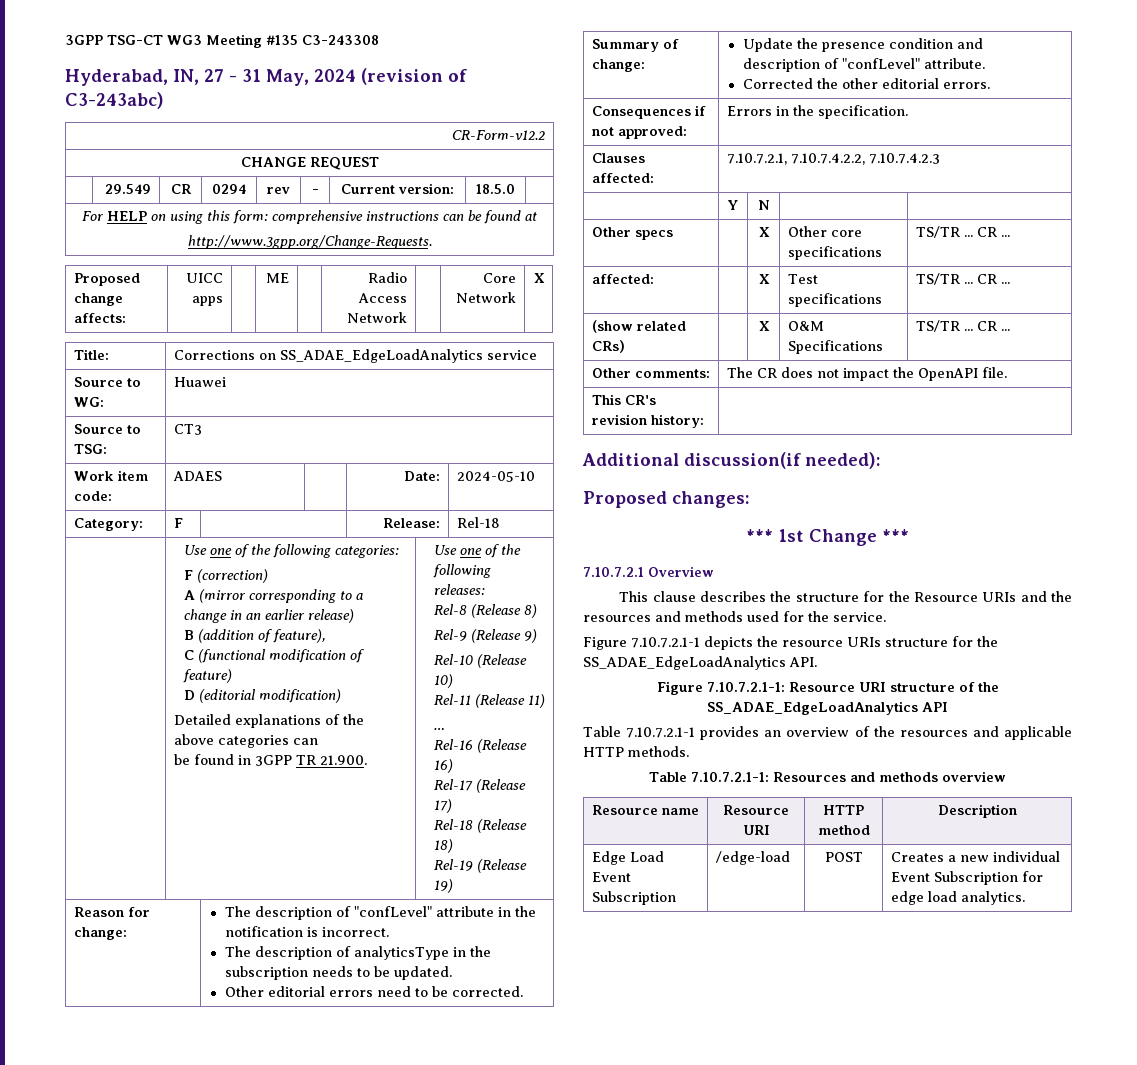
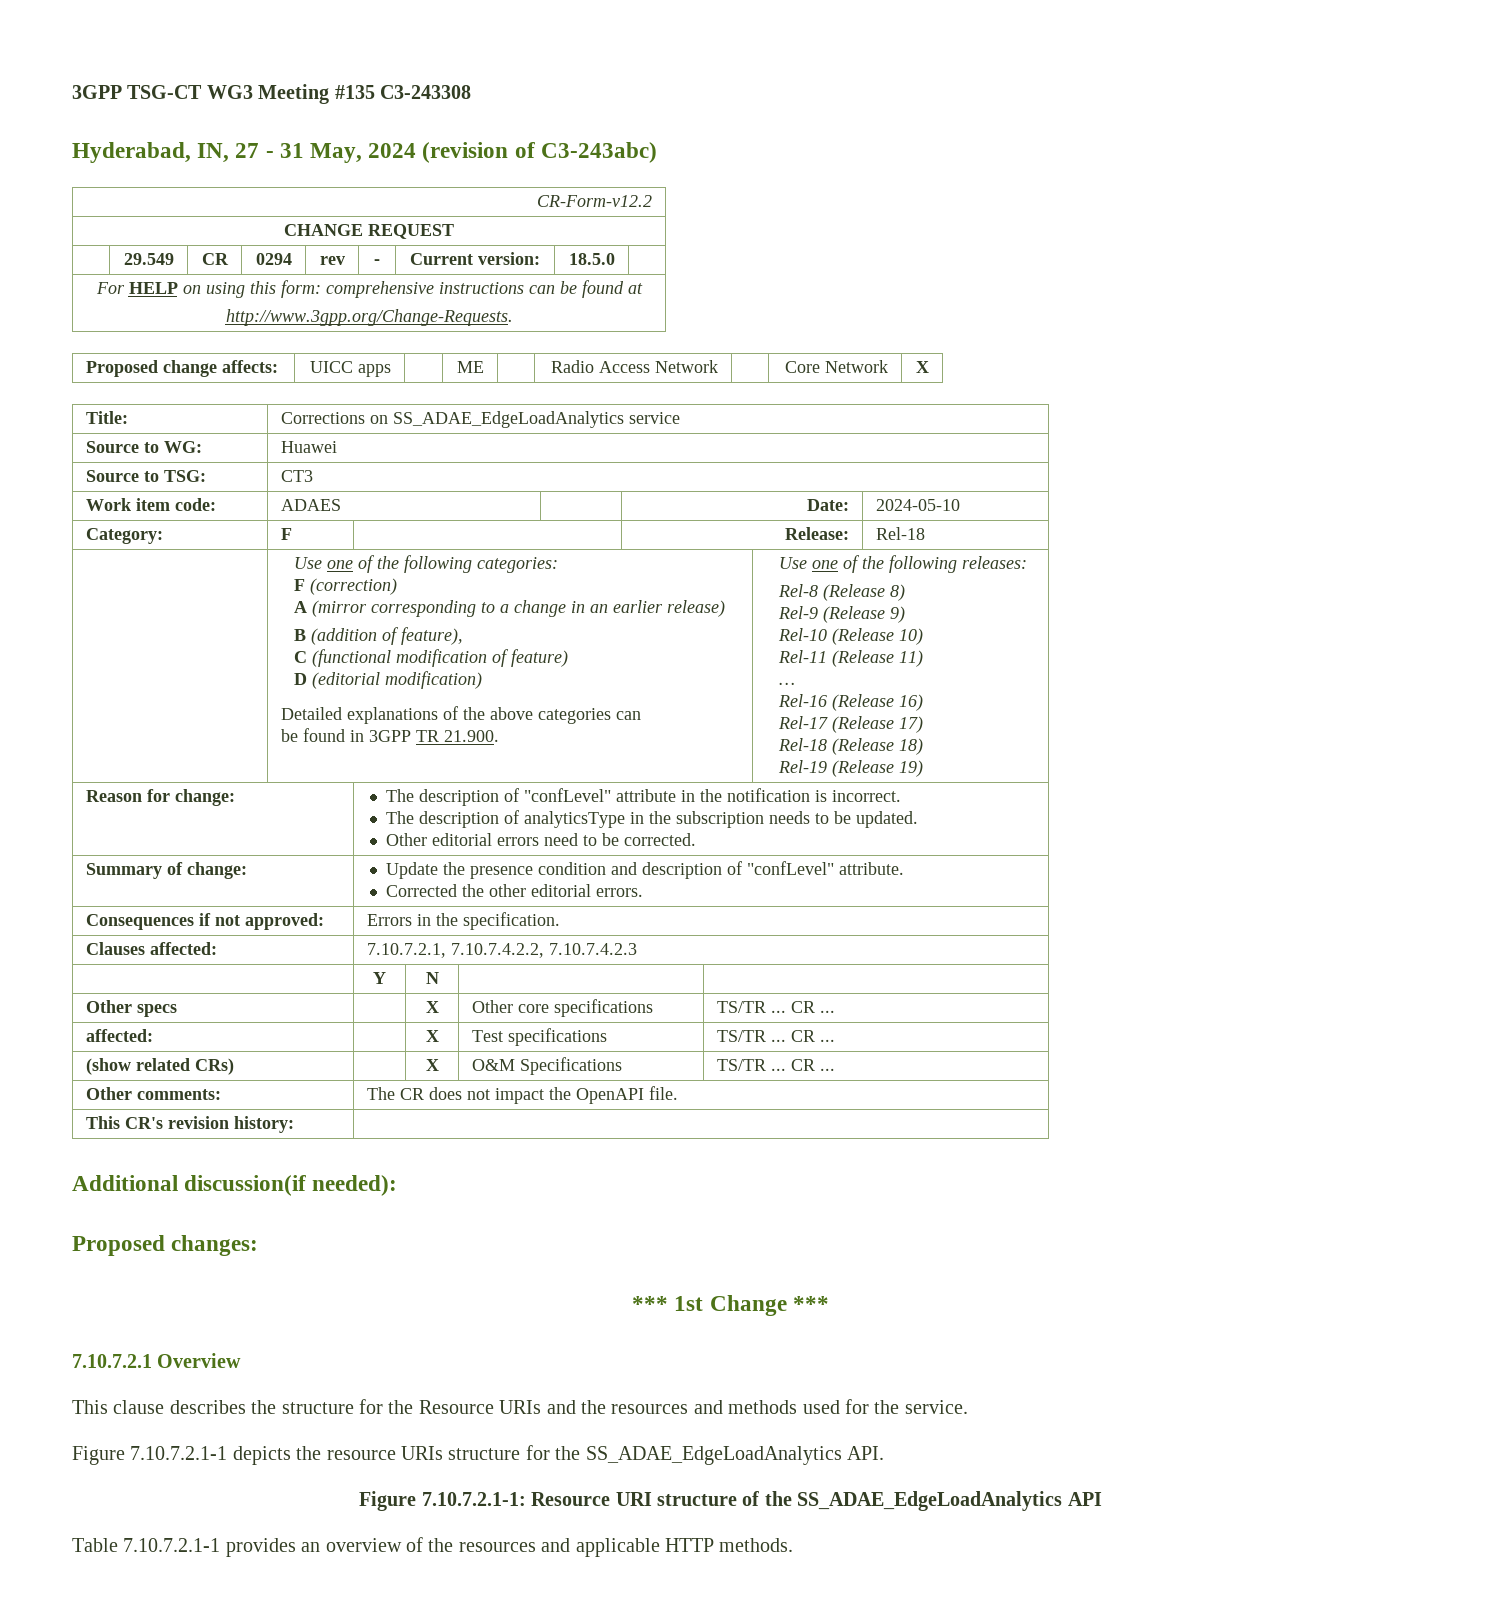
[649,771,1006,782] [592,805,699,815] [723,805,789,815] [742,825,770,835] [823,805,864,815] [817,825,870,835] [937,804,1017,818] [591,851,664,865] [591,872,631,882] [591,891,676,905] [715,851,790,865] [824,852,863,862] [890,851,1060,862] [890,871,1043,885] [890,891,1025,905] // Table 7.10.7.2.1-1: Resources and methods overview // Resource name | Resource URI | HTTP method | Description // Edge Load Event Subscription | /edge-load | POST | Creates a new individual Event Subscription for edge load analytics. -> (794, 1545) none

